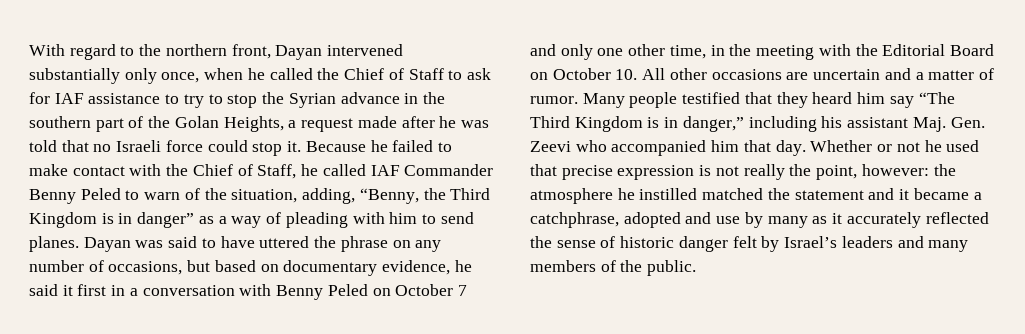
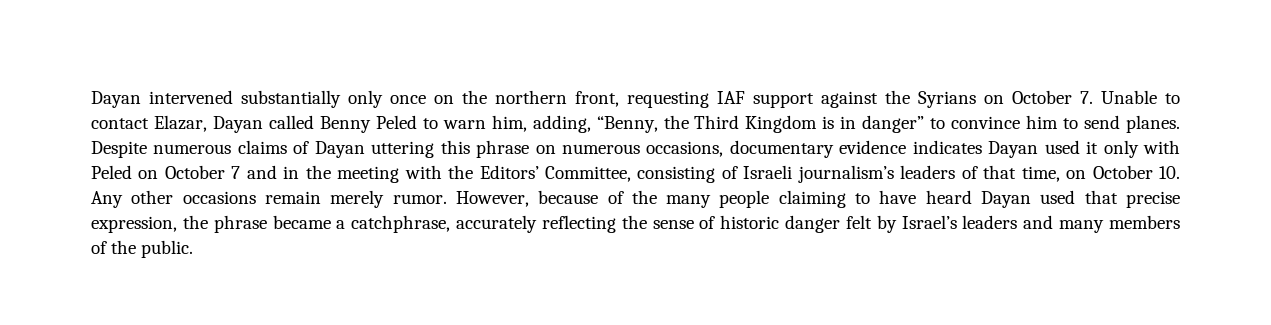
[29,44,404,60] [29,68,491,84] [29,92,445,108] [29,116,489,132] [29,140,452,156] [29,164,494,179] With regard to the northern front, Dayan intervened substantially only once, when he called the Chief of Staff to ask for IAF assistance to try to stop the Syrian advance in the southern part of the Golan Heights, a request made after he was told that no Israeli force could stop it. Because he failed to make contact with the Chief of Staff, he called IAF Commander -> [91,90,1180,108] [91,115,314,133] Dayan intervened substantially only once on the northern front, requesting IAF support against the Syrians on October 7. Unable to contact Elazar, Dayan called
[184,188,298,203] of the situation, -> [491,115,527,132] him,
[198,212,474,228] [29,236,442,252] [29,260,472,276] [29,284,324,300] as a way of pleading with him to send planes. Dayan was said to have uttered the phrase on any number of occasions, but based on documentary evidence, he said it first in a conversation with Benny -> [930,115,1181,133] [91,140,1180,158] to convince him to send planes. Despite numerous claims of Dayan uttering this phrase on numerous occasions, documentary evidence indicates Dayan used it only with
[560,44,706,60] only one other time, -> (277, 172) none
[882,44,994,56] Editorial Board -> [479,165,1060,183] Editors’ Committee, consisting of Israeli journalism’s leaders of that time,
[642,68,666,80] All -> [91,191,123,208] Any
[786,68,994,80] [530,92,955,108] [530,116,985,132] [530,140,980,156] [530,164,956,180] [530,188,982,204] [530,212,989,228] are uncertain and a matter of rumor. Many people testified that they heard him say “The Third Kingdom is in danger,” including his assistant Maj. Gen. Zeevi who accompanied him that day. Whether or not he used that precise expression is not really the point, however: the atmosphere he instilled matched the statement and it became a catchphrase, adopted and use by many as it accurately reflected -> [264,190,1180,208] [91,215,616,233] remain merely rumor. However, because of the many people claiming to have heard Dayan used that precise expression, the phrase became a catchphrase, accurately reflecting

